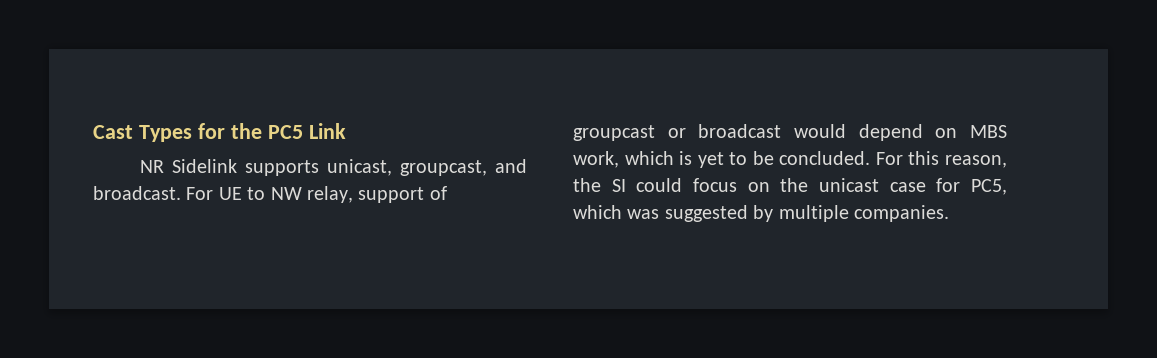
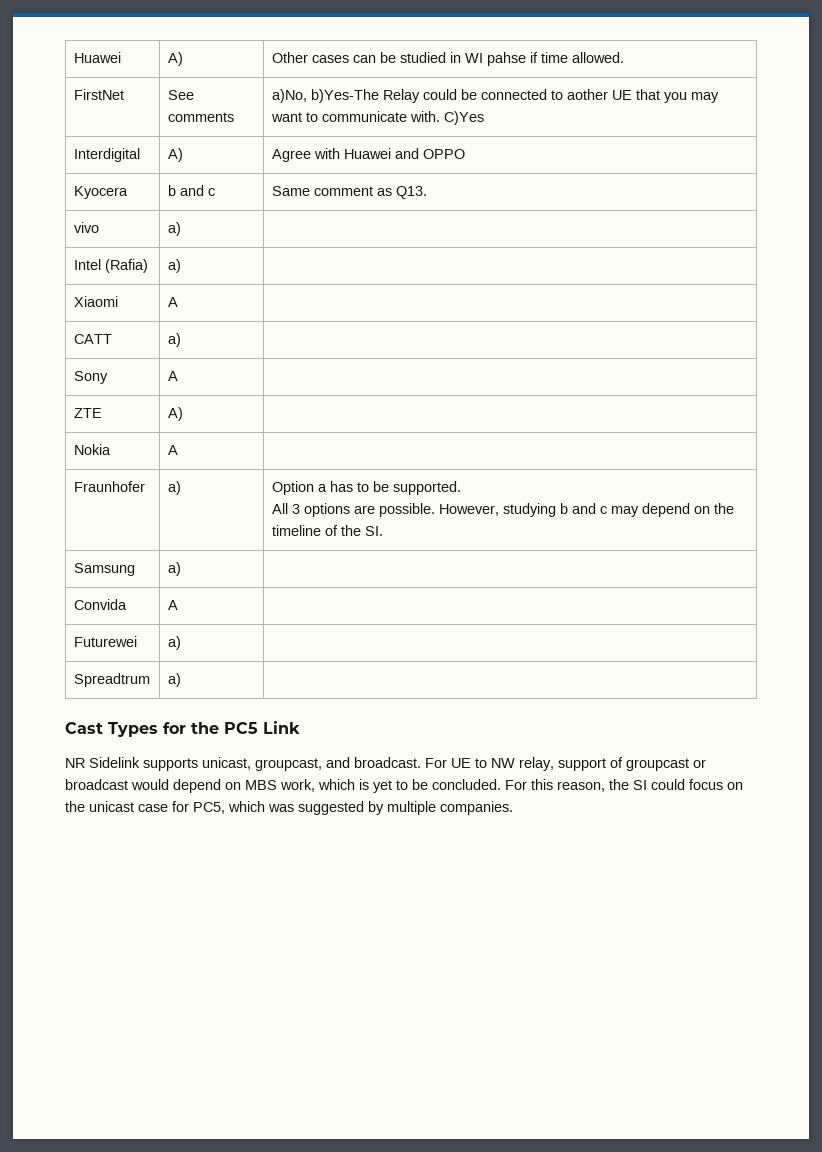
(93, 132) none -> [73,52,121,63] [167,52,183,66] [271,52,624,66] [73,89,124,100] [167,90,194,100] [167,112,234,122] [271,89,719,103] [270,111,484,125] [73,148,140,162] [167,148,183,162] [271,148,465,162] [73,186,128,199] [167,185,215,196] [271,186,427,199] [73,222,99,233] [167,222,181,236] [73,259,148,273] [167,259,181,273] [73,296,118,307] [167,297,178,307] [73,334,112,344] [167,333,181,347] [73,371,108,384] [167,371,178,381] [73,408,102,418] [167,407,183,421] [73,444,111,455] [167,445,178,455] [73,481,145,492] [167,481,181,495] [271,481,461,495] [271,503,734,517] [271,525,383,536] [73,563,135,576] [167,562,181,576] [73,599,127,610] [167,600,178,610] [73,636,137,647] [167,636,181,650] [73,673,150,687] [167,673,181,687] Huawei | A) | Other cases can be studied in WI pahse if time allowed. // FirstNet | See comments | a)No, b)Yes-The Relay could be connected to aother UE that you may want to communicate with. C)Yes // Interdigital | A) | Agree with Huawei and OPPO // Kyocera | b and c | Same comment as Q13. // vivo | a) | // Intel (Rafia) | a) | // Xiaomi | A | // CATT | a) | // Sony | A | // ZTE | A) | // Nokia | A | // Fraunhofer | a) | Option a has to be supported. // All 3 options are possible. However, studying b and c may depend on the timeline of the SI. // Samsung | a) | // Convida | A | // Futurewei | a) | // Spreadtrum | a) | //

